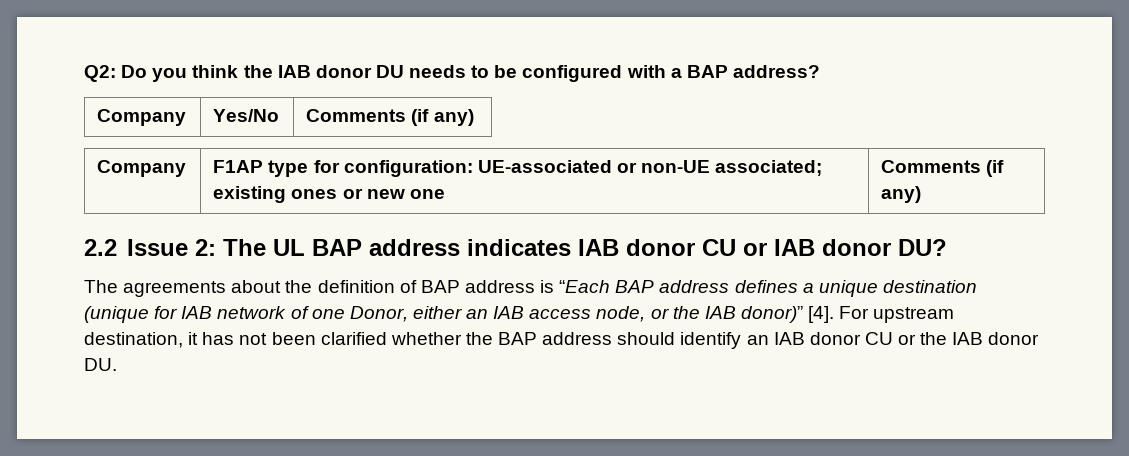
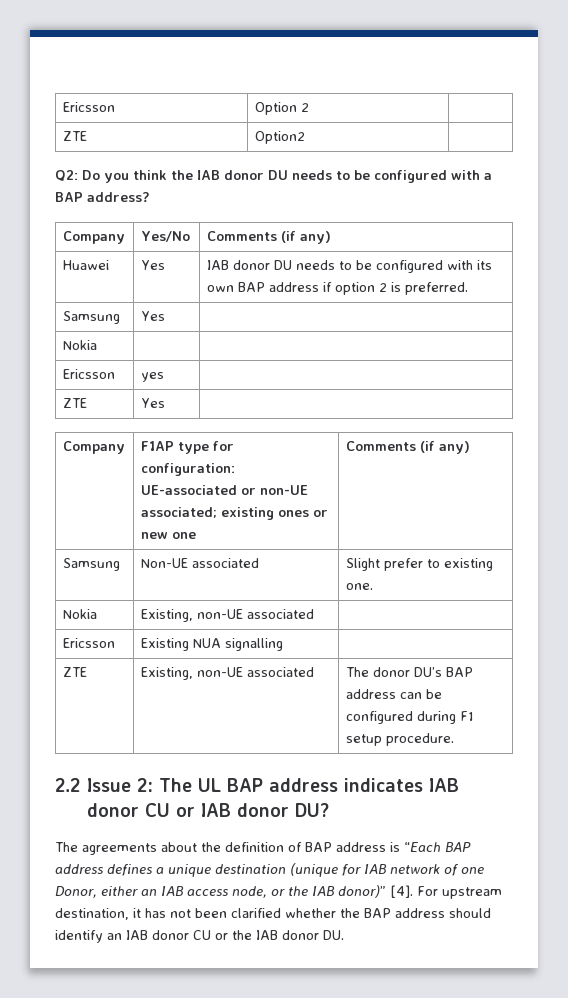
(84, 73) none -> [62,102,115,112] [254,102,309,115] [62,131,87,141] [254,131,305,144] Ericsson | Option 2 | // ZTE | Option2 | //
(474, 117) none -> [62,260,109,270] [140,260,165,270] [206,260,492,273] [206,282,468,295] [62,311,120,324] [140,311,165,321] [62,340,97,350] [62,369,115,379] [140,372,164,382] [62,398,87,408] [140,398,165,408] // Huawei | Yes | IAB donor DU needs to be configured with its own BAP address if option 2 is preferred. // Samsung | Yes | // Nokia | | // Ericsson | yes | // ZTE | Yes |
(922, 194) none -> [62,558,120,571] [140,558,259,568] [345,558,493,571] [345,583,373,590] [62,609,97,619] [140,609,314,622] [62,638,115,648] [140,638,283,651] [62,667,87,677] [140,667,314,680] [345,667,473,677] [345,689,442,699] [345,711,474,724] [345,733,454,746] // Samsung | Non-UE associated | Slight prefer to existing one. // Nokia | Existing, non-UE associated | // Ericsson | Existing NUA signalling | // ZTE | Existing, non-UE associated | The donor DU’s BAP address can be configured during F1 setup procedure.

